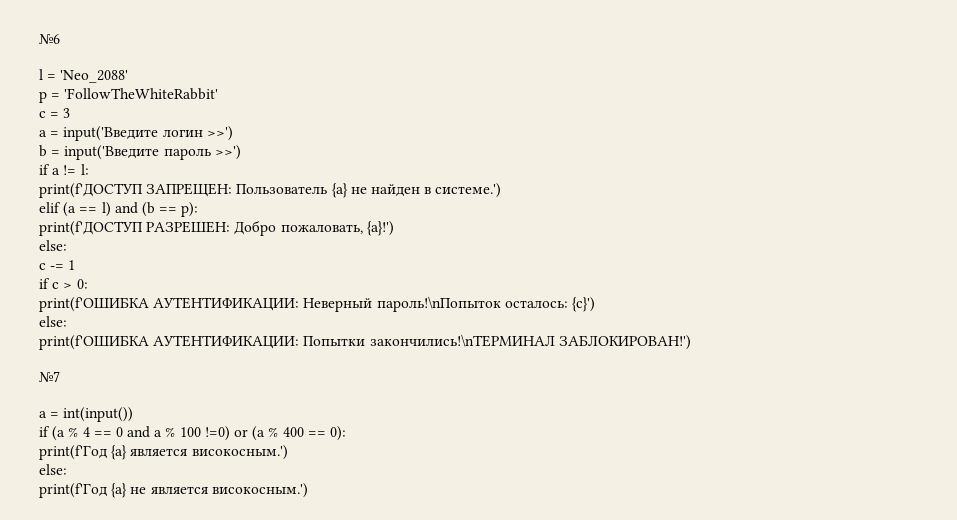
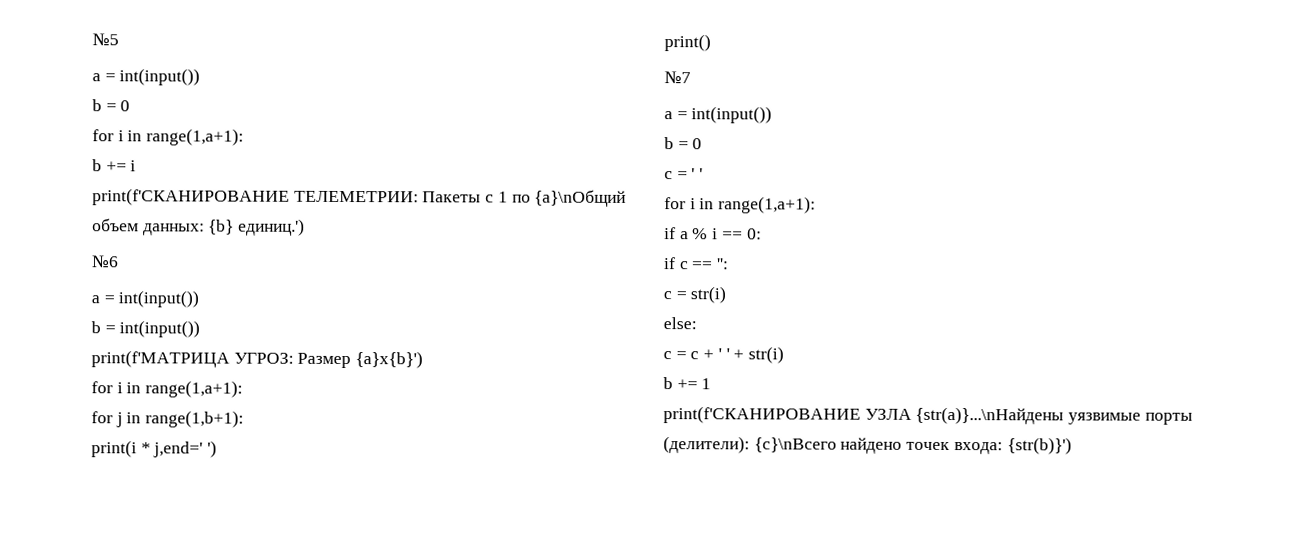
[39,34,60,45] [39,69,129,83] [39,88,219,103] [39,108,71,118] [39,126,233,141] [39,145,241,160] [39,164,89,175] [39,183,502,198] [39,202,199,217] [39,220,394,236] [39,240,67,251] [39,260,76,270] [39,278,88,289] [39,296,595,312] [39,316,67,327] [39,334,691,350] [39,371,60,383] [39,407,134,422] [39,426,346,441] [39,445,288,460] [39,464,67,475] [39,483,308,498] №6 // l = 'Neo_2088' // p = 'FollowTheWhiteRabbit' // c = 3 // a = input('Введите логин >>') // b = input('Введите пароль >>') // if a != l: // print(f'ДОСТУП ЗАПРЕЩЕН: Пользователь {a} не найден в системе.') // elif (a == l) and (b == p): // print(f'ДОСТУП РАЗРЕШЕН: Добро пожаловать, {a}!') // else: // c -= 1 // if c > 0: // print(f'ОШИБКА АУТЕНТИФИКАЦИИ: Неверный пароль!\nПопыток осталось: {c}') // else: // print(f'ОШИБКА АУТЕНТИФИКАЦИИ: Попытки закончились!\nТЕРМИНАЛ ЗАБЛОКИРОВАН!') // №7 // a = int(input()) // if (a % 4 == 0 and a % 100 !=0) or (a % 400 == 0): // print(f'Год {a} является високосным.') // else: // print(f'Год {a} не является високосным.') -> [92,33,119,46] [92,68,201,86] [92,99,131,112] [92,128,245,146] [92,159,137,172] [92,188,627,207] [92,218,306,236] [91,255,119,268] [91,290,200,308] [91,320,201,338] [91,350,424,369] [91,380,244,398] [91,410,245,428] [91,440,218,458] [664,34,711,52] [664,71,691,84] [664,106,773,124] [664,137,703,150] [664,168,704,180] [664,196,817,214] [664,227,762,240] [663,257,730,270] [663,286,727,304] [663,317,697,330] [663,346,785,364] [663,377,712,390] [663,406,1193,425] [663,436,1072,455] №5 // a = int(input()) // b = 0 // for i in range(1,a+1): // b += i // print(f'СКАНИРОВАНИЕ ТЕЛЕМЕТРИИ: Пакеты с 1 по {a}\nОбщий объем данных: {b} единиц.') // №6 // a = int(input()) // b = int(input()) // print(f'МАТРИЦА УГРОЗ: Размер {a}x{b}') // for i in range(1,a+1): // for j in range(1,b+1): // print(i * j,end=' ') // print() // №7 // a = int(input()) // b = 0 // c = ' ' // for i in range(1,a+1): // if a % i == 0: // if c == '': // c = str(i) // else: // c = c + ' ' + str(i) // b += 1 // print(f'СКАНИРОВАНИЕ УЗЛА {str(a)}...\nНайдены уязвимые порты (делители): {c}\nВсего найдено точек входа: {str(b)}')

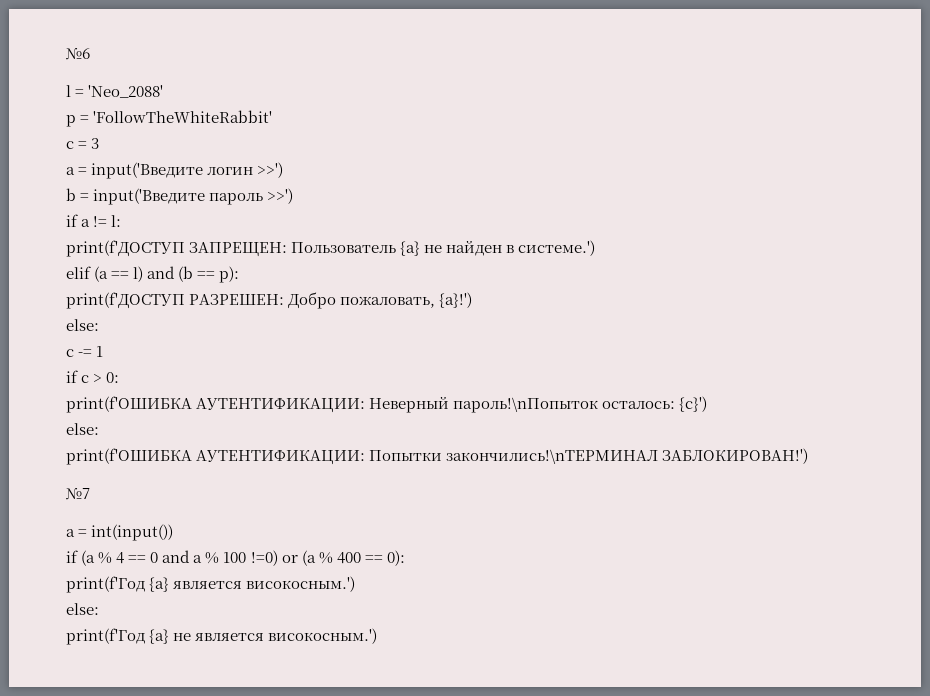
[92,33,119,46] [92,68,201,86] [92,99,131,112] [92,128,245,146] [92,159,137,172] [92,188,627,207] [92,218,306,236] [91,255,119,268] [91,290,200,308] [91,320,201,338] [91,350,424,369] [91,380,244,398] [91,410,245,428] [91,440,218,458] [664,34,711,52] [664,71,691,84] [664,106,773,124] [664,137,703,150] [664,168,704,180] [664,196,817,214] [664,227,762,240] [663,257,730,270] [663,286,727,304] [663,317,697,330] [663,346,785,364] [663,377,712,390] [663,406,1193,425] [663,436,1072,455] №5 // a = int(input()) // b = 0 // for i in range(1,a+1): // b += i // print(f'СКАНИРОВАНИЕ ТЕЛЕМЕТРИИ: Пакеты с 1 по {a}\nОбщий объем данных: {b} единиц.') // №6 // a = int(input()) // b = int(input()) // print(f'МАТРИЦА УГРОЗ: Размер {a}x{b}') // for i in range(1,a+1): // for j in range(1,b+1): // print(i * j,end=' ') // print() // №7 // a = int(input()) // b = 0 // c = ' ' // for i in range(1,a+1): // if a % i == 0: // if c == '': // c = str(i) // else: // c = c + ' ' + str(i) // b += 1 // print(f'СКАНИРОВАНИЕ УЗЛА {str(a)}...\nНайдены уязвимые порты (делители): {c}\nВсего найдено точек входа: {str(b)}') -> [66,48,90,60] [66,85,164,98] [66,110,273,127] [66,138,100,149] [66,162,284,179] [66,188,294,205] [66,214,122,227] [66,240,596,257] [66,266,240,283] [66,292,473,309] [66,319,99,331] [66,346,104,357] [66,370,120,383] [66,396,708,413] [66,423,99,435] [66,448,809,465] [66,488,90,500] [66,524,174,541] [66,550,405,566] [66,576,356,593] [66,603,99,615] [66,628,378,645] №6 // l = 'Neo_2088' // p = 'FollowTheWhiteRabbit' // c = 3 // a = input('Введите логин >>') // b = input('Введите пароль >>') // if a != l: // print(f'ДОСТУП ЗАПРЕЩЕН: Пользователь {a} не найден в системе.') // elif (a == l) and (b == p): // print(f'ДОСТУП РАЗРЕШЕН: Добро пожаловать, {a}!') // else: // c -= 1 // if c > 0: // print(f'ОШИБКА АУТЕНТИФИКАЦИИ: Неверный пароль!\nПопыток осталось: {c}') // else: // print(f'ОШИБКА АУТЕНТИФИКАЦИИ: Попытки закончились!\nТЕРМИНАЛ ЗАБЛОКИРОВАН!') // №7 // a = int(input()) // if (a % 4 == 0 and a % 100 !=0) or (a % 400 == 0): // print(f'Год {a} является високосным.') // else: // print(f'Год {a} не является високосным.')

